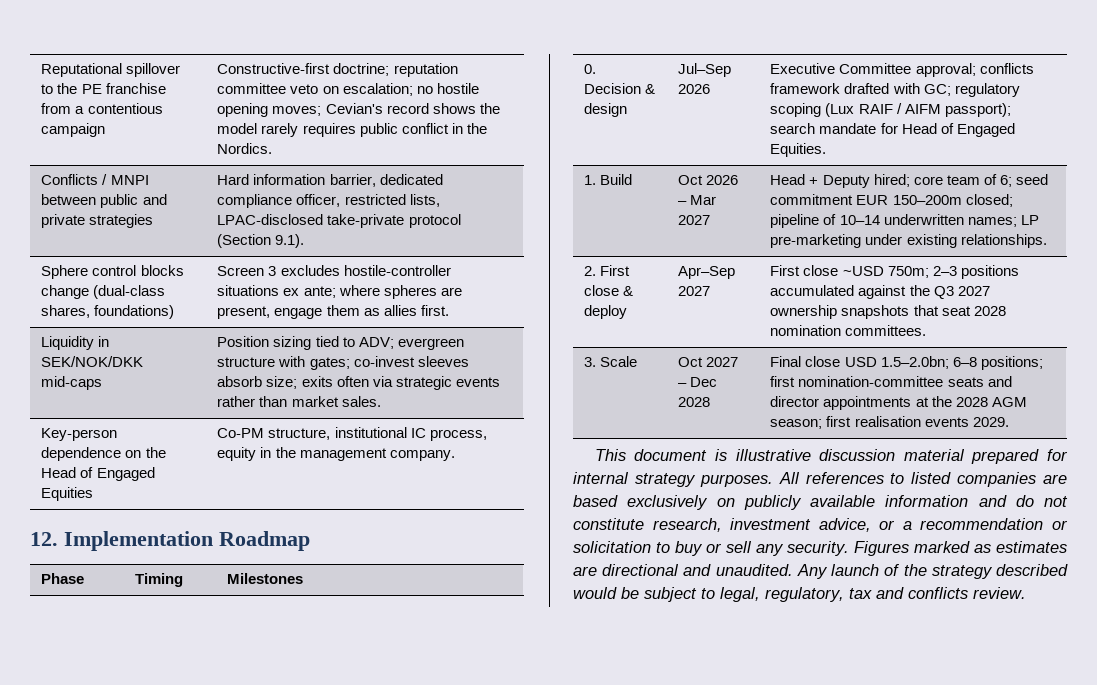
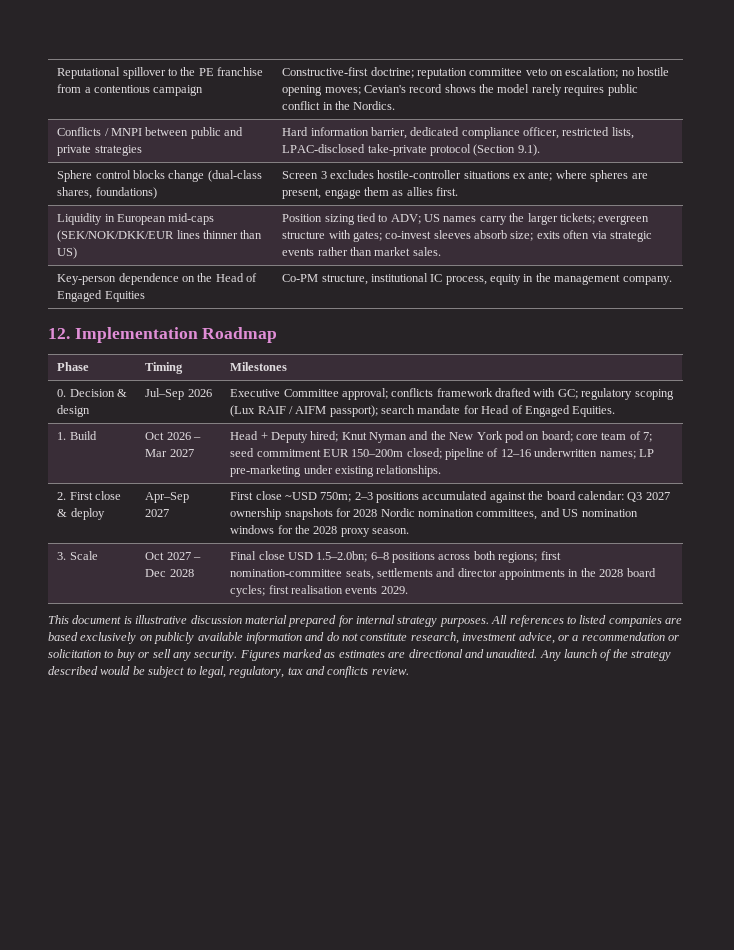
[41,356,144,367] SEK/NOK/DKK -> [116,214,166,225] European
(103, 383) none -> [57,230,263,242] [57,247,78,259] (SEK/NOK/DKK/EUR lines thinner than US)
(394, 343) none -> [424,213,595,225] US names carry the larger tickets;
(910, 180) none -> [341,431,573,443] Knut Nyman and the New York pod on board;
[999,175,1012,187] 6; -> [643,432,653,442] 7;
[839,215,880,225] 10–14 -> [500,449,531,457] 12–16
(930, 290) none -> [546,491,624,500] board calendar:
[913,305,1006,316] [770,325,927,336] that seat 2028 nomination committees. -> [335,508,638,520] [230,525,410,537] for 2028 Nordic nomination committees, and US nomination windows for the 2028 proxy season.
[980,356,1043,370] [770,376,984,387] positions; first nomination-committee seats -> [392,551,561,563] [230,568,433,580] positions across both regions; first nomination-committee seats, settlements
[915,396,1027,407] [770,419,823,429] at the 2028 AGM season; -> [568,568,656,577] [230,585,266,597] in the 2028 board cycles;

